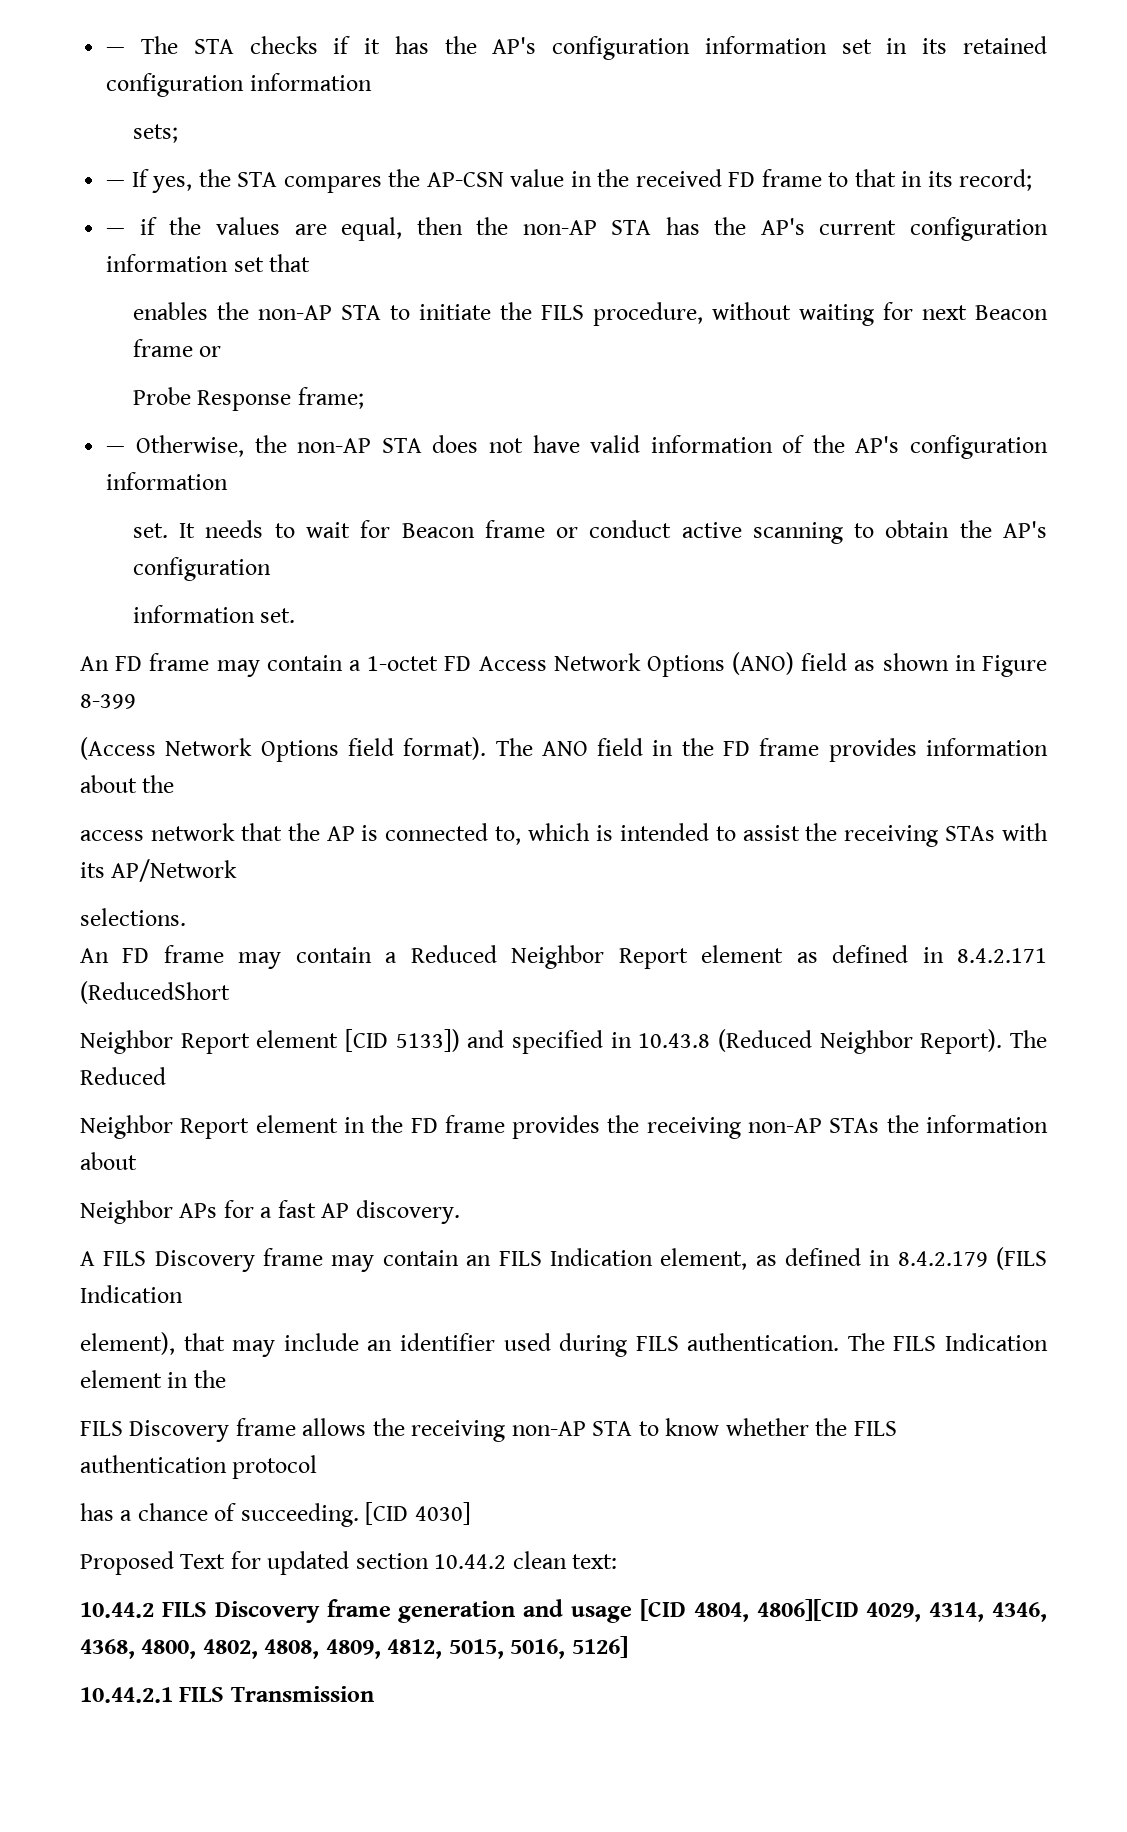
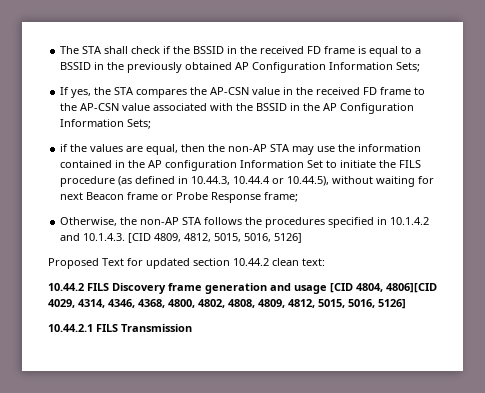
[106,47,126,54] — -> (60, 50) none
[249,36,1047,60] [106,73,372,97] [132,124,178,143] [106,180,126,187] checks if it has the AP's configuration information set in its retained configuration information // sets; // — -> [104,46,422,57] [60,62,421,73] shall check if the BSSID in the received FD frame is equal to a BSSID in the previously obtained AP Configuration Information Sets; //
[854,169,1033,191] [106,228,126,235] that in its record; // — -> [60,103,415,114] [60,119,152,129] the AP-CSN value associated with the BSSID in the AP Configuration Information Sets; //
[665,217,1048,241] [106,254,311,272] [132,302,703,326] has the AP's current configuration information set that // enables the non-AP STA to initiate the FILS procedure, -> [292,144,422,155] [60,160,422,171] [60,176,330,187] may use the information contained in the AP configuration Information Set to initiate the FILS procedure (as defined in 10.44.3, 10.44.4 or 10.44.5),
(222, 351) // -> (174, 197) none
[106,446,126,453] — -> (299, 197) none
[432,435,1048,459] [106,472,229,490] [132,520,1047,544] [132,557,271,581] [132,605,296,623] [80,652,1047,677] [80,694,136,709] [80,737,1048,762] [80,775,175,793] [80,823,1048,847] [80,859,238,882] [80,908,186,926] [80,945,1047,969] [80,981,230,1004] [80,1029,1047,1054] [80,1067,166,1085] [80,1115,1048,1139] [80,1152,137,1170] [80,1200,460,1224] [80,1247,1047,1272] [80,1285,183,1303] [80,1332,1048,1357] [80,1370,226,1388] [80,1418,897,1442] [80,1455,318,1479] [80,1502,471,1527] does not have valid information of the AP's configuration information // set. It needs to wait for Beacon frame or conduct active scanning to obtain the AP's configuration // information set. // An FD frame may contain a 1-octet FD Access Network Options (ANO) field as shown in Figure 8-399 // (Access Network Options field format). The ANO field in the FD frame provides information about the // access network that the AP is connected to, which is intended to assist the receiving STAs with its AP/Network // selections. // An FD frame may contain a Reduced Neighbor Report element as defined in 8.4.2.171 (ReducedShort // Neighbor Report element [CID 5133]) and specified in 10.43.8 (Reduced Neighbor Report). The Reduced // Neighbor Report element in the FD frame provides the receiving non-AP STAs the information about // Neighbor APs for a fast AP discovery. // A FILS Discovery frame may contain an FILS Indication element, as defined in 8.4.2.179 (FILS Indication // element), that may include an identifier used during FILS authentication. The FILS Indication element in the // FILS Discovery frame allows the receiving non-AP STA to know whether the FILS authentication protocol // has a chance of succeeding. [CID 4030] -> [204,217,430,228] [60,233,303,243] follows the procedures specified in 10.1.4.2 and 10.1.4.3. [CID 4809, 4812, 5015, 5016, 5126]

